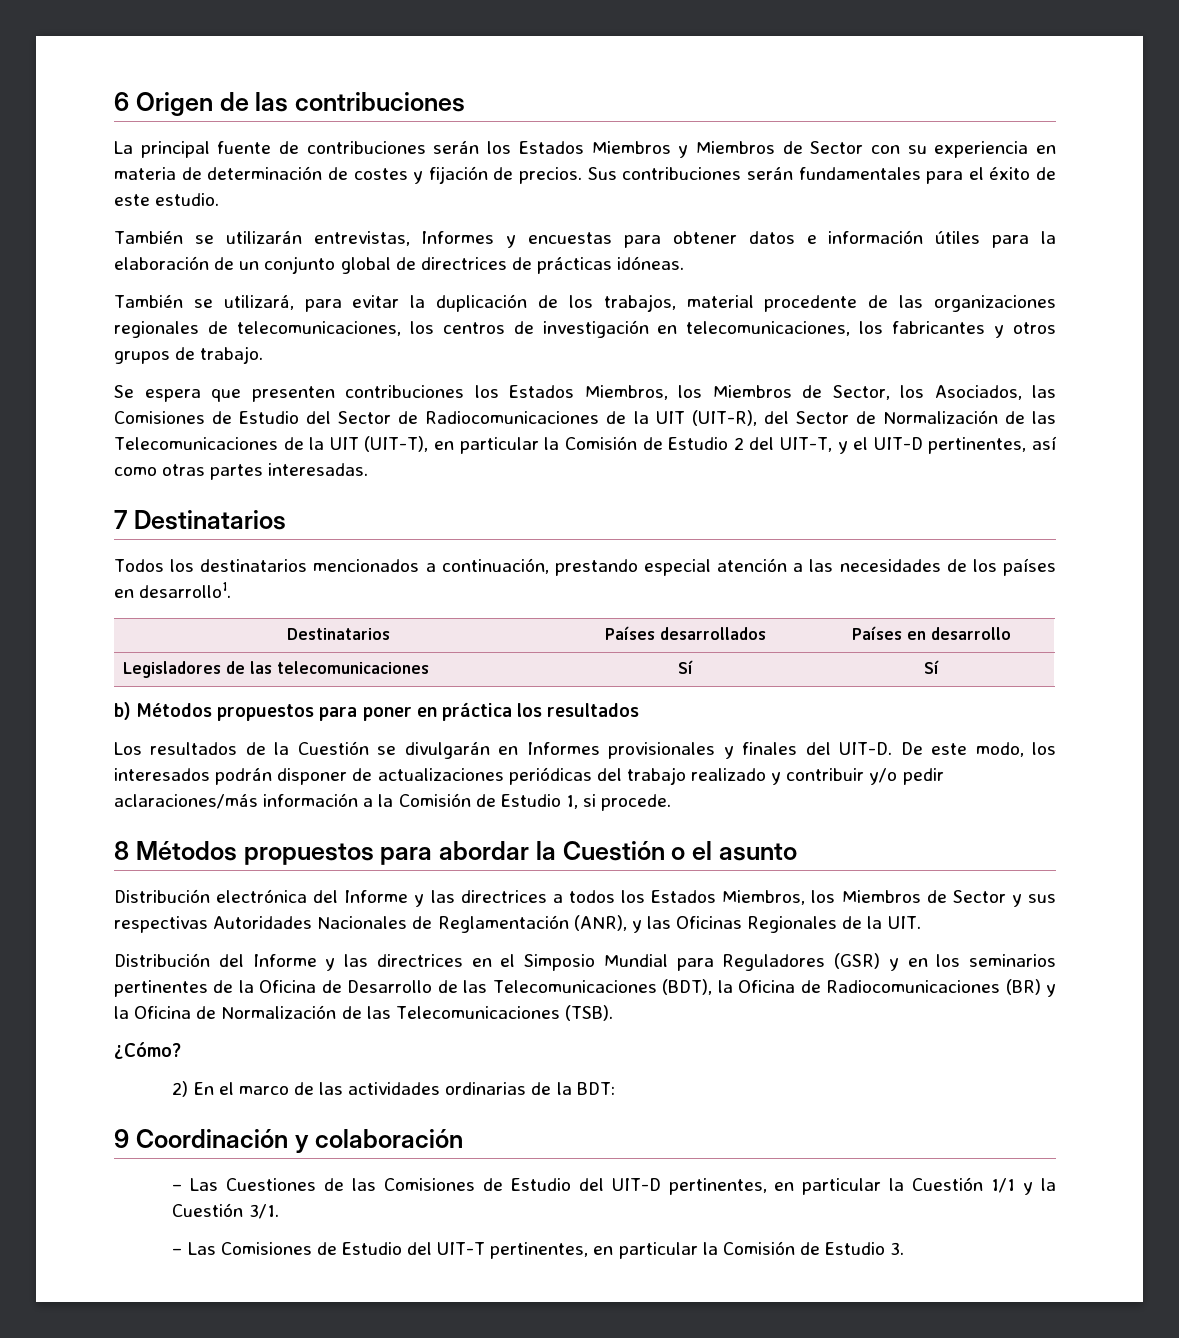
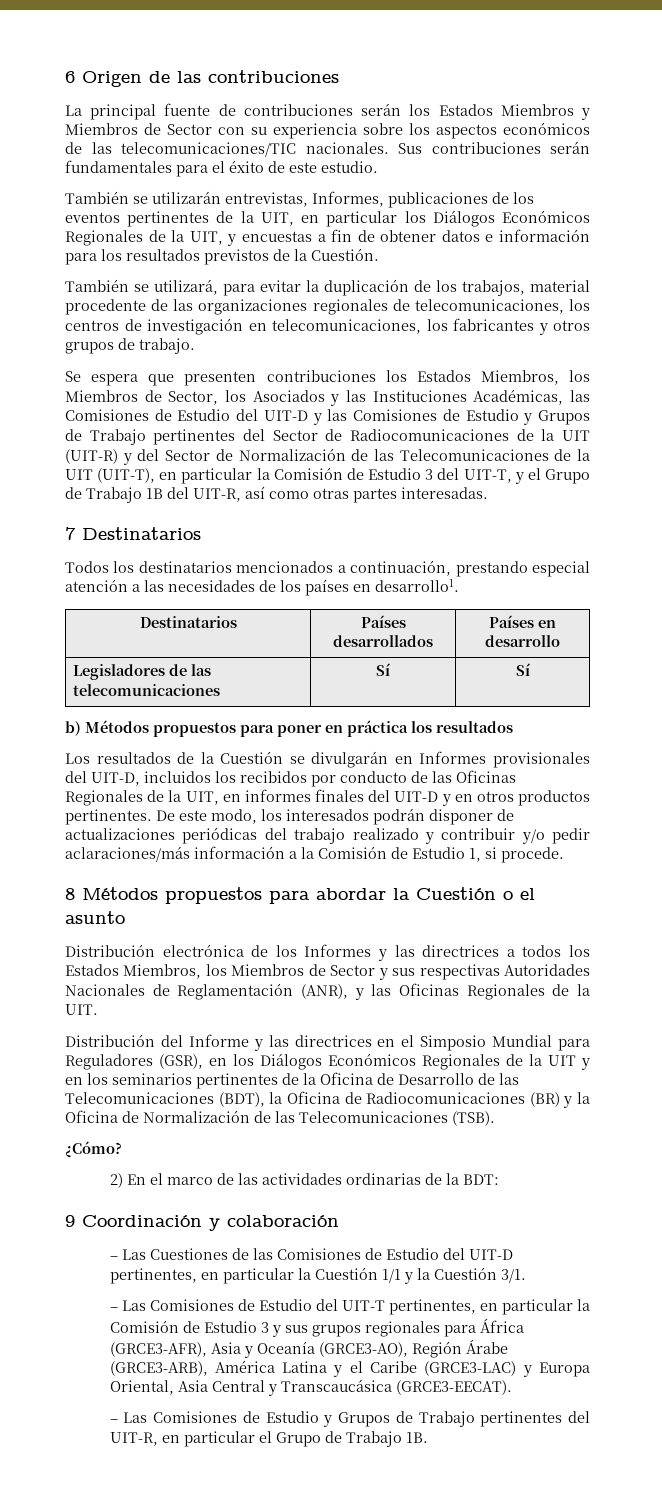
[1036,145,1056,154] [114,166,582,184] en materia de determinación de costes y fijación de precios. -> [363,122,590,139] [65,142,389,157] sobre los aspectos económicos de las telecomunicaciones/TIC nacionales.
[421,230,1057,248] [114,256,685,274] Informes y encuestas para obtener datos e información útiles para la elaboración de un conjunto global de directrices de prácticas idóneas. -> [312,191,534,208] [65,210,590,227] [65,229,590,246] [65,248,379,265] Informes, publicaciones de los eventos pertinentes de la UIT, en particular los Diálogos Económicos Regionales de la UIT, y encuestas a fin de obtener datos e información para los resultados previstos de la Cuestión.
[934,385,1056,400] [114,411,332,424] Asociados, las Comisiones de Estudio del -> [252,389,590,406] [65,409,591,425] [65,429,265,445] Asociados y las Instituciones Académicas, las Comisiones de Estudio del UIT-D y las Comisiones de Estudio y Grupos de Trabajo pertinentes del
[691,410,757,426] (UIT-R), -> [65,449,132,465] (UIT-R) y
[733,437,744,450] 2 -> [425,469,434,480] 3
[873,437,1027,454] UIT-D pertinentes, -> [544,469,590,484] [65,487,241,503] Grupo de Trabajo 1B del UIT-R,
[723,742,893,759] y finales del UIT-D. -> [65,770,516,787] [65,789,591,806] [65,809,152,825] del UIT-D, incluidos los recibidos por conducto de las Oficinas Regionales de la UIT, en informes finales del UIT-D y en otros productos pertinentes.
[313,890,409,903] del Informe -> [251,944,372,957] de los Informes
[834,953,880,969] (GSR) -> [159,1053,576,1070] (GSR), en los Diálogos Económicos Regionales de la UIT
[890,1242,905,1255] 3. -> [260,1318,524,1337] [109,1339,508,1358] [109,1360,590,1377] [109,1379,512,1396] [109,1411,590,1427] [109,1431,428,1447] 3 y sus grupos regionales para África (GRCE3-AFR), Asia y Oceanía (GRCE3-AO), Región Árabe (GRCE3-ARB), América Latina y el Caribe (GRCE3-LAC) y Europa Oriental, Asia Central y Transcaucásica (GRCE3-EECAT). // – Las Comisiones de Estudio y Grupos de Trabajo pertinentes del UIT-R, en particular el Grupo de Trabajo 1B.

